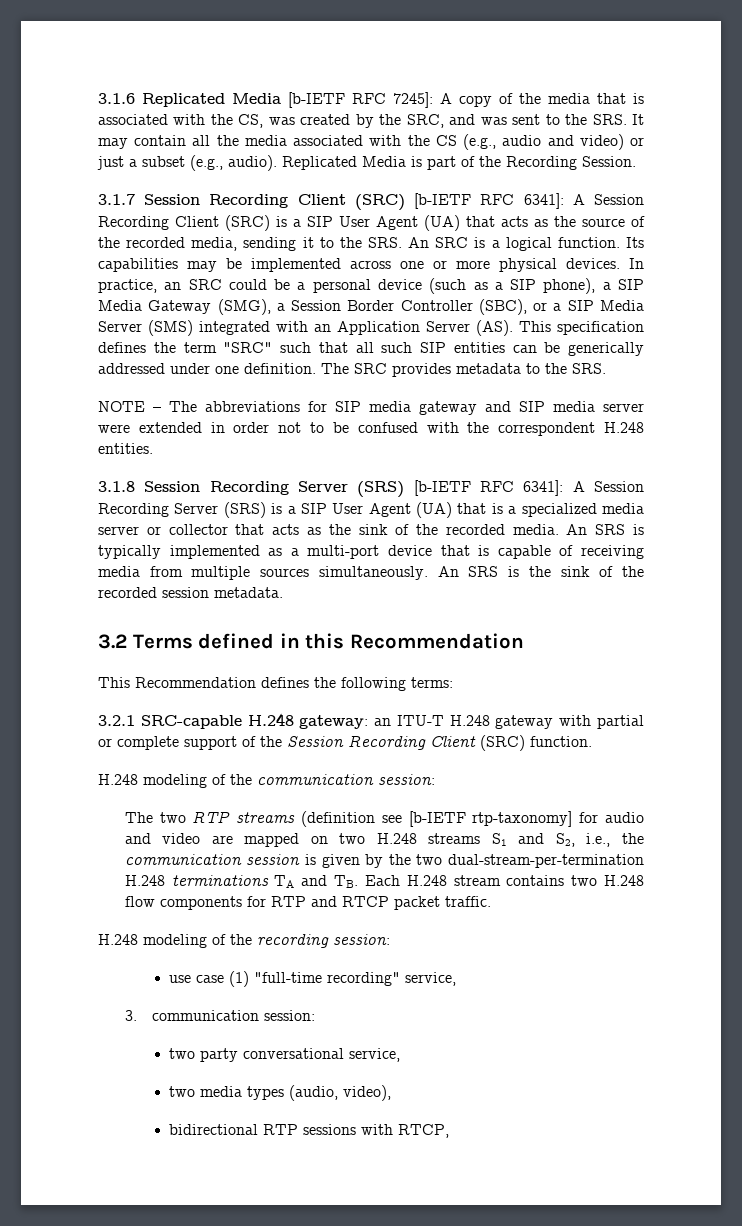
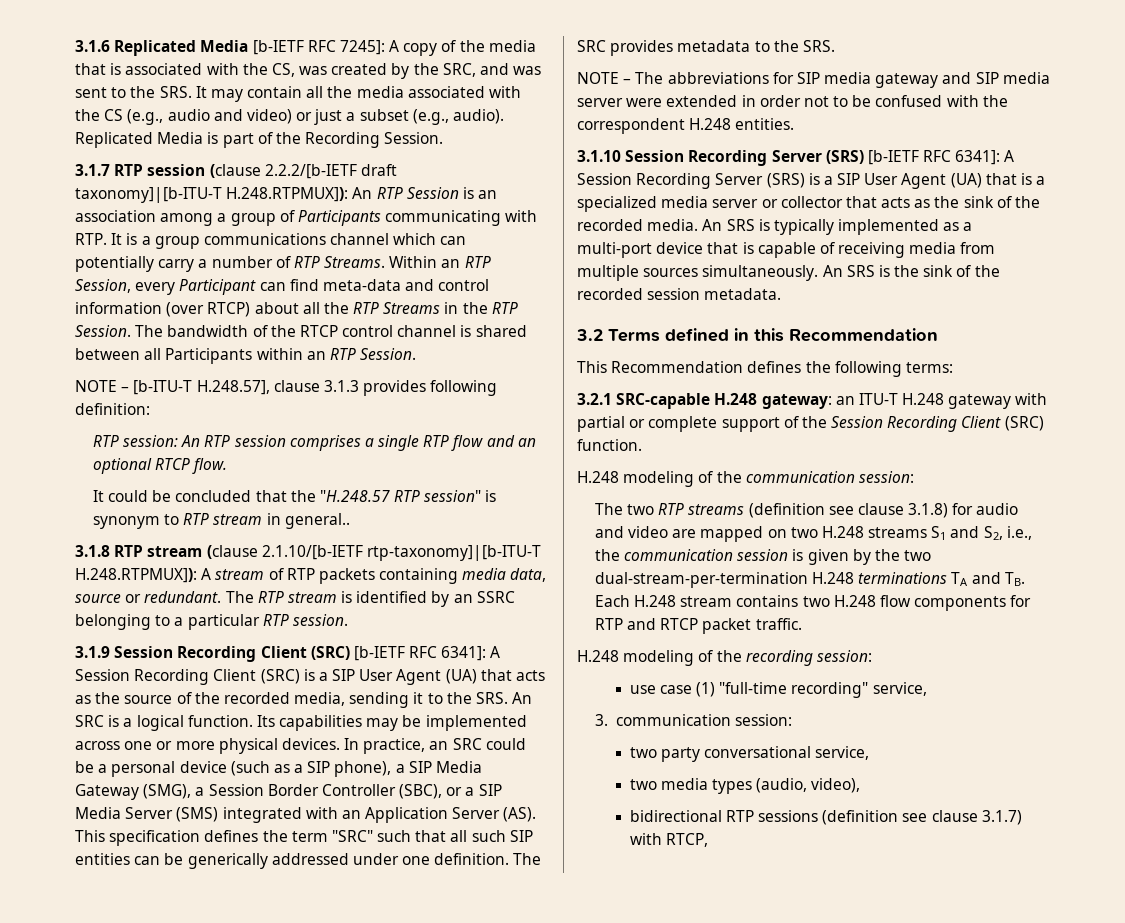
(135, 199) none -> [114,164,397,179] [75,187,498,203] [75,210,538,226] [75,233,467,249] [75,256,491,272] [75,279,490,295] [75,302,518,317] [75,325,527,337] [75,348,417,364] [75,380,498,396] [75,403,150,415] [92,435,536,451] [92,458,228,474] [92,490,497,502] [92,513,350,529] [75,545,541,561] [75,568,547,584] [75,591,515,607] [75,614,348,630] [75,646,110,658] RTP session (clause 2.2.2/[b-IETF draft taxonomy]|[b-ITU-T H.248.RTPMUX]): An RTP Session is an association among a group of Participants communicating with RTP. It is a group communications channel which can potentially carry a number of RTP Streams. Within an RTP Session, every Participant can find meta-data and control information (over RTCP) about all the RTP Streams in the RTP Session. The bandwidth of the RTCP control channel is shared between all Participants within an RTP Session. // NOTE – [b-ITU-T H.248.57], clause 3.1.3 provides following definition: // RTP session: An RTP session comprises a single RTP flow and an optional RTCP flow. // It could be concluded that the "H.248.57 RTP session" is synonym to RTP stream in general.. // 3.1.8 RTP stream (clause 2.1.10/[b-IETF rtp-taxonomy]|[b-ITU-T H.248.RTPMUX]): A stream of RTP packets containing media data, source or redundant. The RTP stream is identified by an SSRC belonging to a particular RTP session. // 3.1.9
[98,481,135,492] 3.1.8 -> [577,150,621,162] 3.1.10
[408,811,573,827] [b-IETF rtp-taxonomy] -> [857,503,949,518] clause 3.1.8)
(357, 1129) none -> [822,810,1022,825] (definition see clause 3.1.7)

